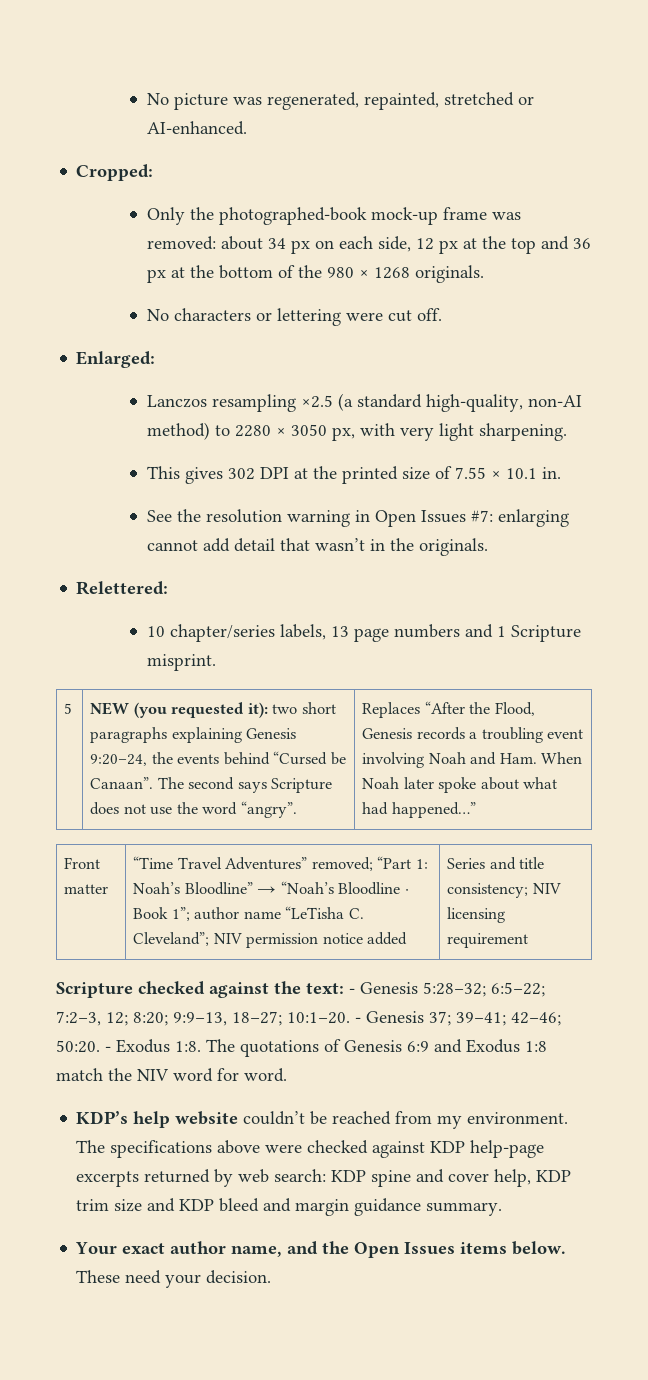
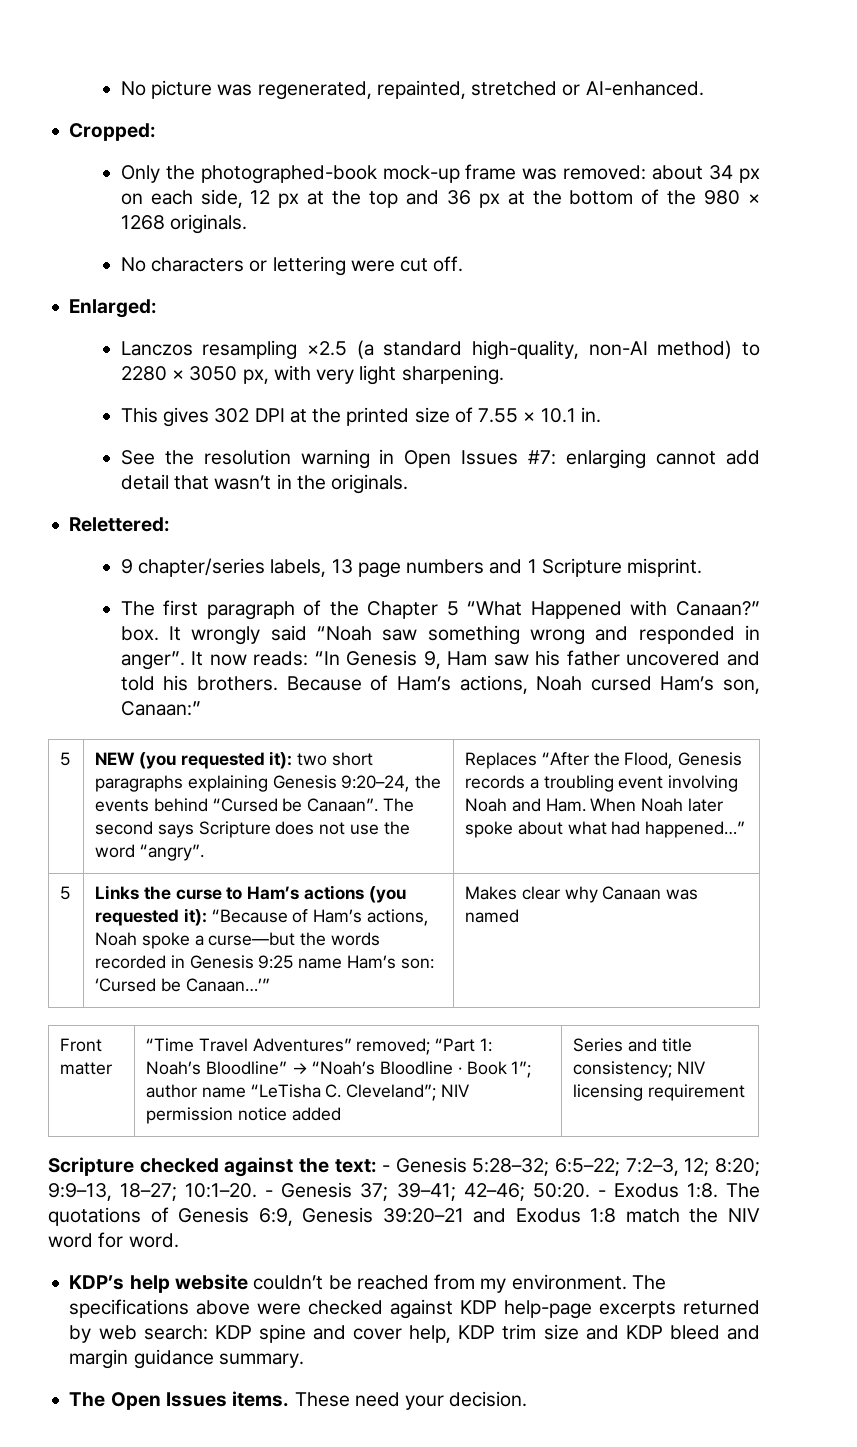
[146,626,165,637] 10 -> [120,559,133,574] 9
(216, 662) none -> [120,600,760,620] [120,625,760,645] [120,650,760,670] [120,675,761,694] [120,701,201,716] // The first paragraph of the Chapter 5 “What Happened with Canaan?” box. It wrongly said “Noah saw something wrong and responded in anger”. It now reads: “In Genesis 9, Ham saw his father uncovered and told his brothers. Because of Ham’s actions, Noah cursed Ham’s son, Canaan:”
(476, 810) none -> [60,886,71,900] [95,885,406,903] [95,908,429,926] [95,932,380,949] [95,955,434,969] [95,978,270,992] [465,886,699,903] [465,909,520,923] // 5 | Links the curse to Ham’s actions (you requested it): “Because of Ham’s actions, Noah spoke a curse—but the words recorded in Genesis 9:25 name Ham’s son: ‘Cursed be Canaan…’” | Makes clear why Canaan was named
[407,1041,429,1052] 6:9 -> [258,1207,464,1226] 6:9, Genesis 39:20–21
[75,1241,567,1258] Your exact author name, and the Open Issues items below. -> [69,1391,290,1410] The Open Issues items.

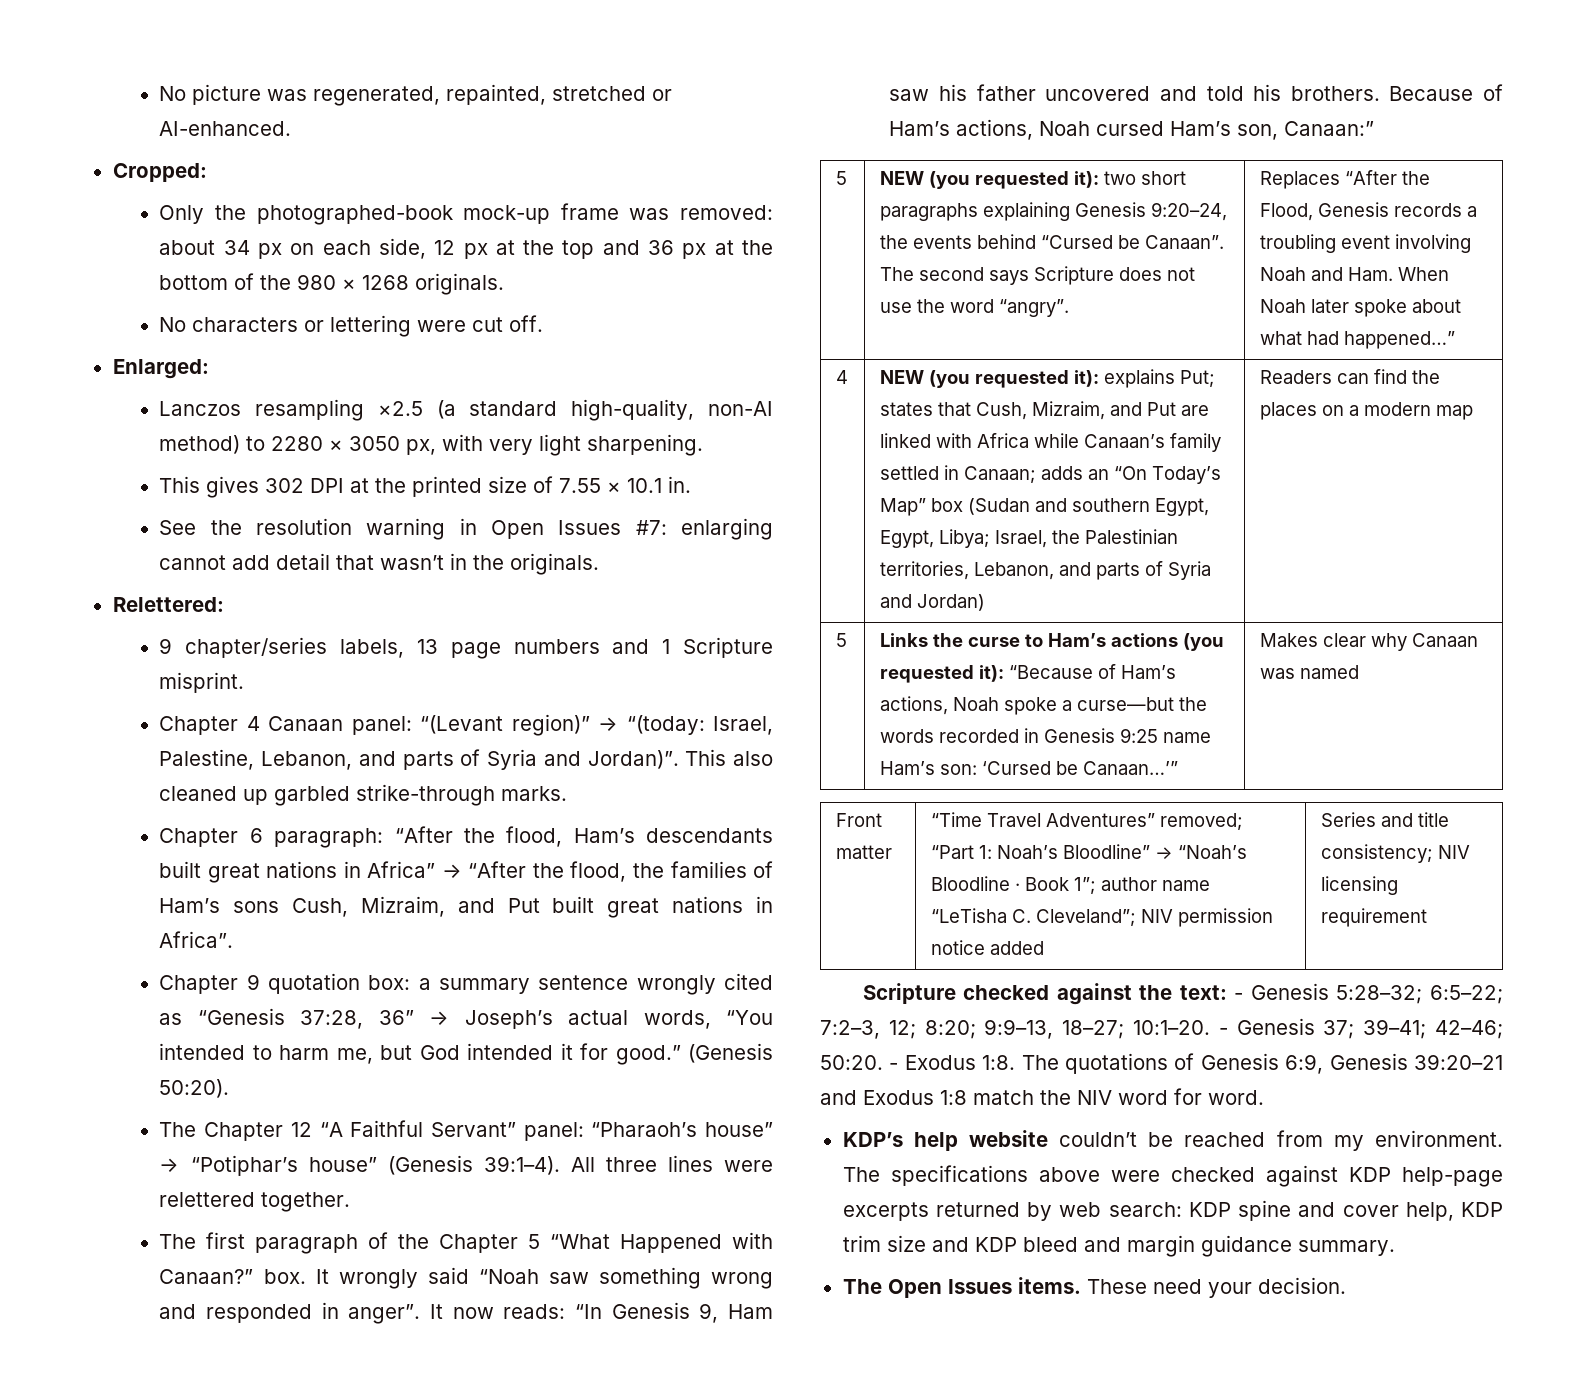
(703, 567) none -> [159,714,773,736] [159,749,773,770] [159,784,568,806] [159,826,773,848] [159,861,773,883] [159,896,774,918] [159,931,234,948] [159,973,773,995] [159,1008,773,1029] [159,1043,773,1065] [159,1079,230,1098] [159,1120,773,1141] [159,1155,773,1176] [159,1192,351,1212] // Chapter 4 Canaan panel: “(Levant region)” → “(today: Israel, Palestine, Lebanon, and parts of Syria and Jordan)”. This also cleaned up garbled strike-through marks. // Chapter 6 paragraph: “After the flood, Ham’s descendants built great nations in Africa” → “After the flood, the families of Ham’s sons Cush, Mizraim, and Put built great nations in Africa”. // Chapter 9 quotation box: a summary sentence wrongly cited as “Genesis 37:28, 36” → Joseph’s actual words, “You intended to harm me, but God intended it for good.” (Genesis 50:20). // The Chapter 12 “A Faithful Servant” panel: “Pharaoh’s house” → “Potiphar’s house” (Genesis 39:1–4). All three lines were relettered together.
(746, 829) none -> [835,370,848,384] [879,369,1215,388] [879,401,1209,420] [879,433,1221,452] [879,465,1221,484] [879,498,1209,516] [879,529,1178,548] [879,561,1211,580] [879,594,985,611] [1259,369,1440,384] [1259,402,1473,420] // 4 | NEW (you requested it): explains Put; states that Cush, Mizraim, and Put are linked with Africa while Canaan’s family settled in Canaan; adds an “On Today’s Map” box (Sudan and southern Egypt, Egypt, Libya; Israel, the Palestinian territories, Lebanon, and parts of Syria and Jordan) | Readers can find the places on a modern map

